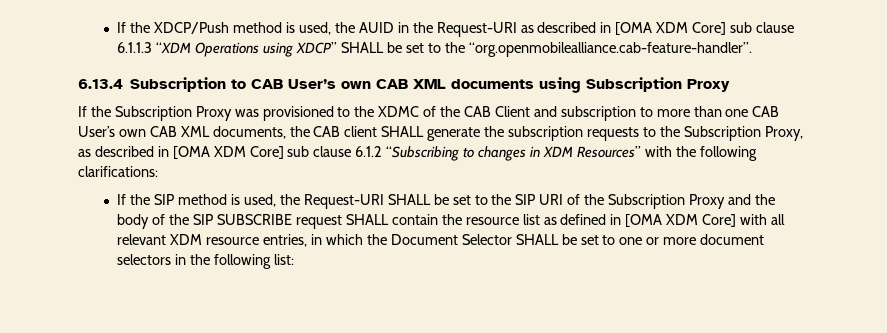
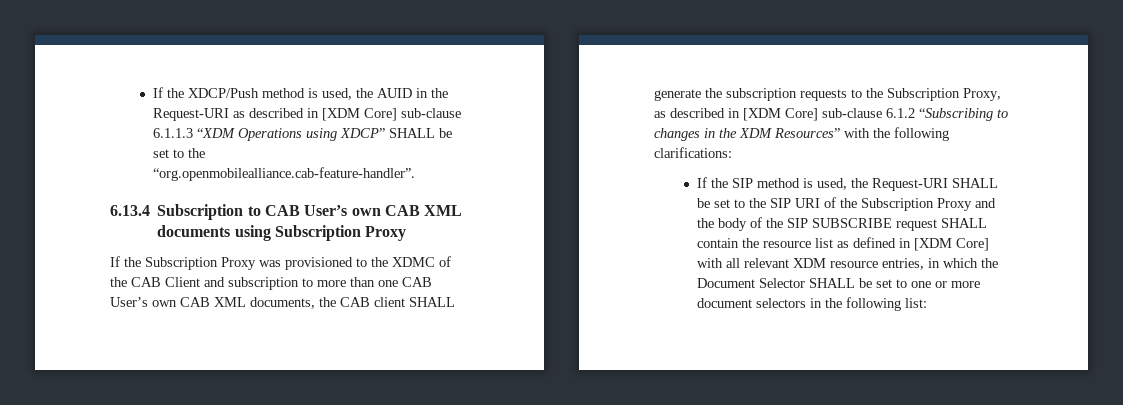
[615,22,794,35] [OMA XDM Core] sub clause -> [322,108,462,121] [XDM Core] sub-clause
[172,146,352,159] [OMA XDM Core] sub clause -> [743,108,882,121] [XDM Core] sub-clause
(540, 151) none -> [719,128,737,138] the
[625,214,699,227] [OMA XDM -> [914,238,953,251] [XDM

